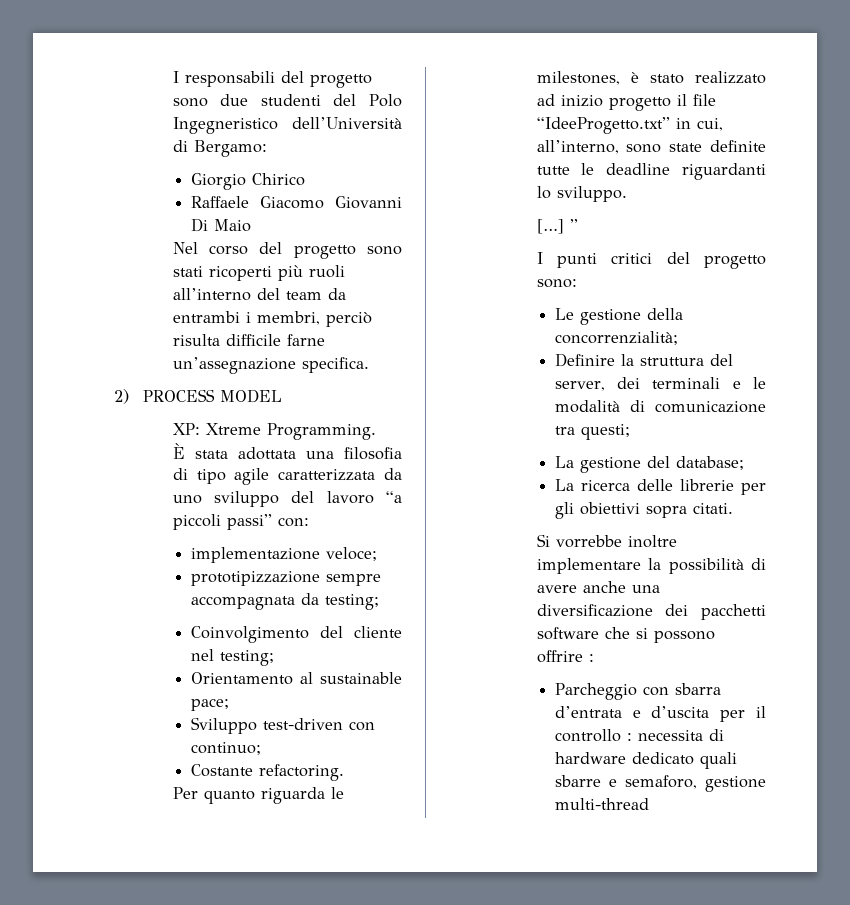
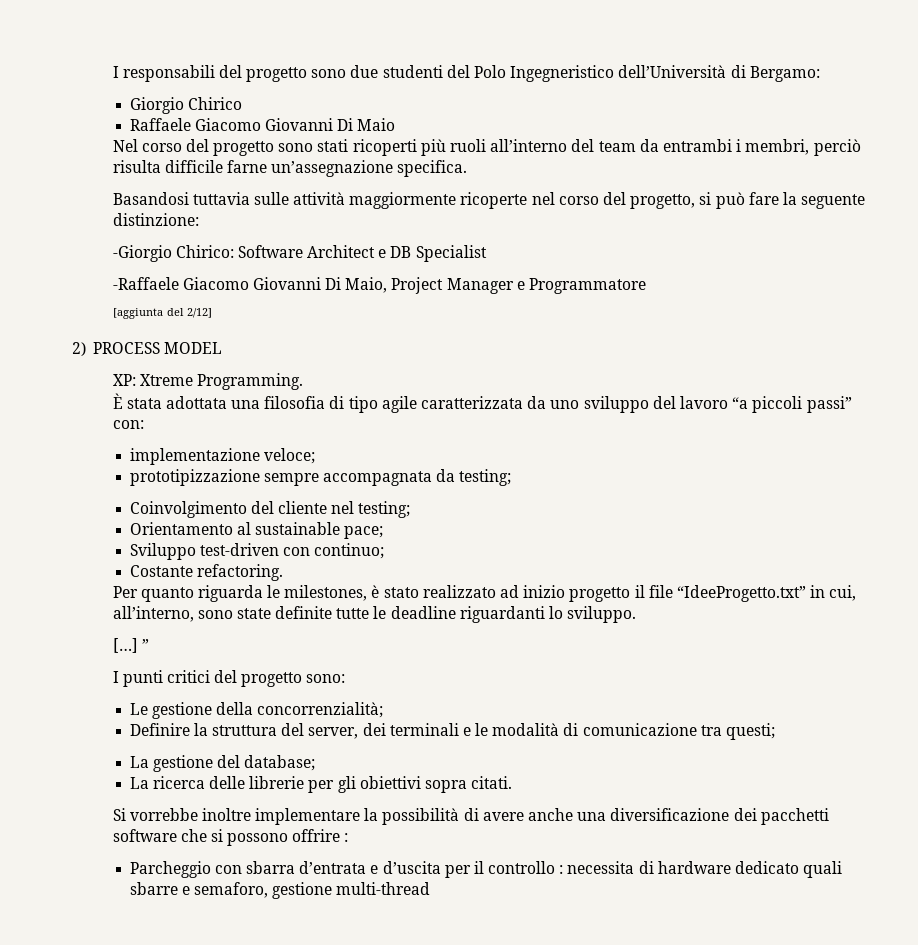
(369, 365) none -> [112,192,866,209] [112,213,199,226] [112,245,487,262] [112,277,647,294] [112,308,212,319] // Basandosi tuttavia sulle attività maggiormente ricoperte nel corso del progetto, si può fare la seguente distinzione: // -Giorgio Chirico: Software Architect e DB Specialist // -Raffaele Giacomo Giovanni Di Maio, Project Manager e Programmatore // [aggiunta del 2/12]

